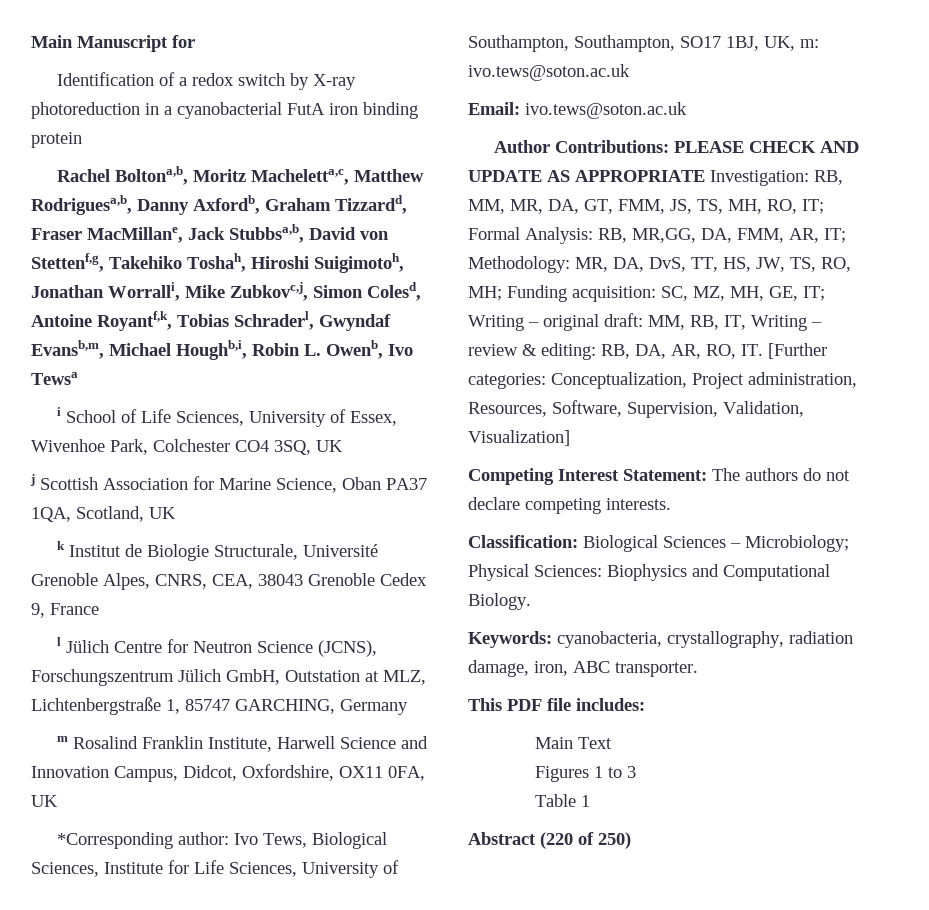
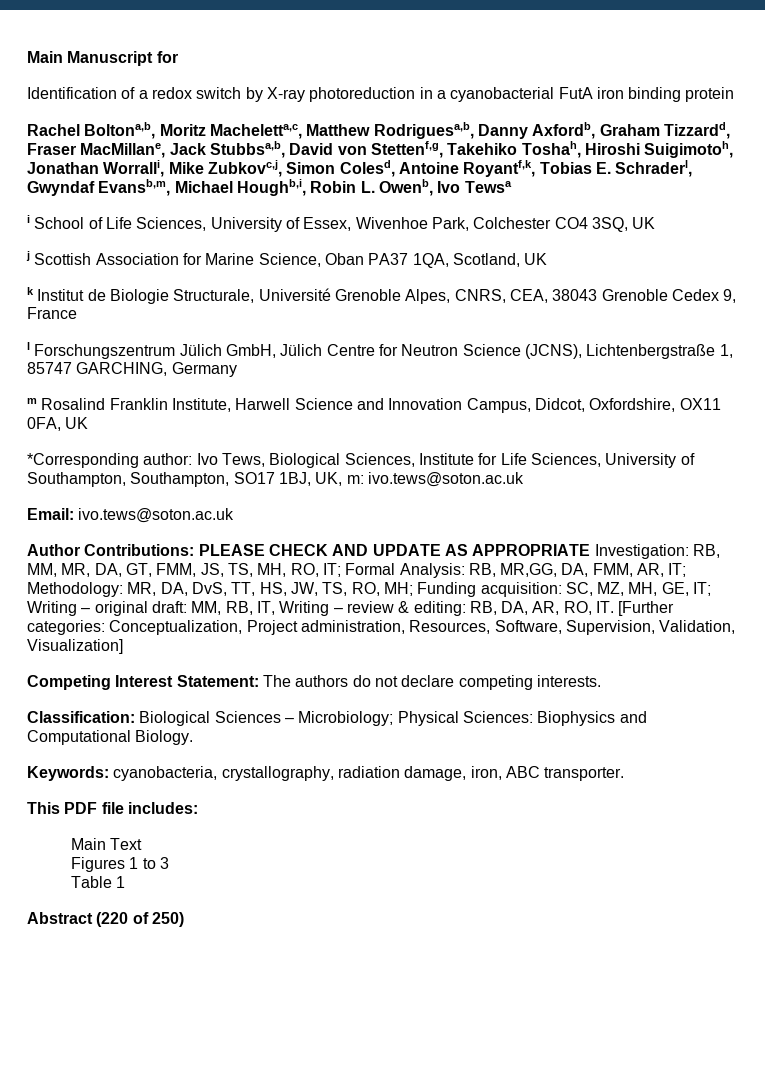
(229, 320) none -> [595,162,611,174] E.
(62, 641) none -> [34,344,276,359] Forschungszentrum Jülich GmbH,
[31,669,426,686] Forschungszentrum Jülich GmbH, Outstation at MLZ, -> (582, 351) none

